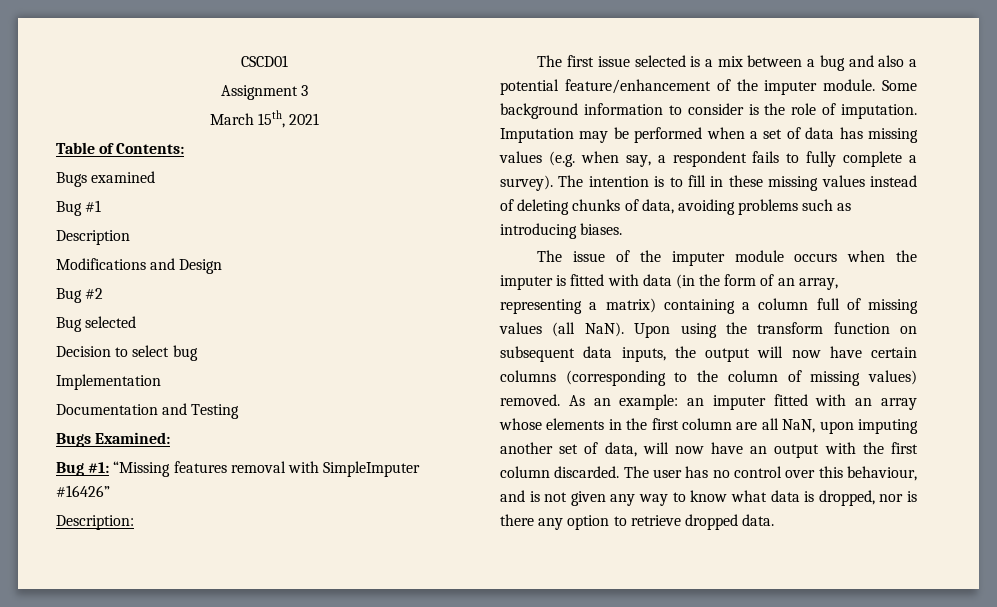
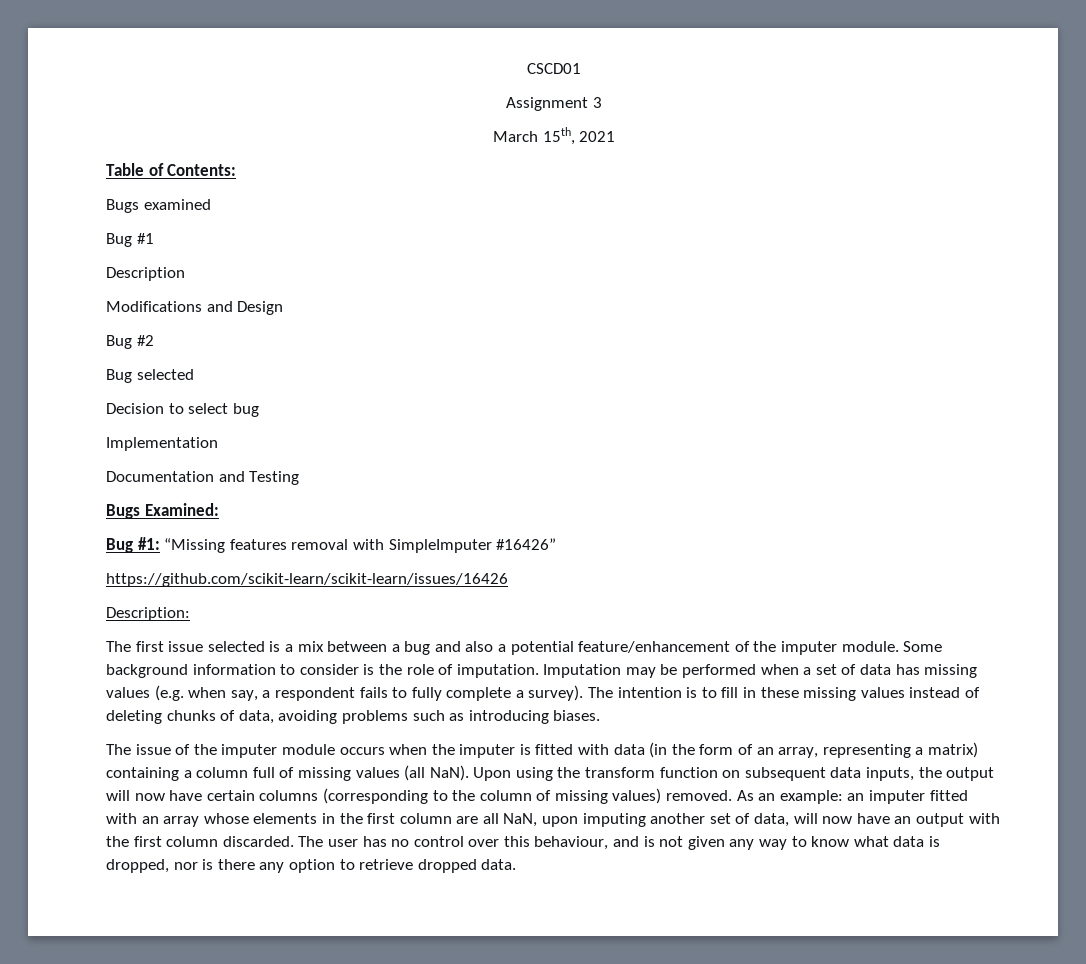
(110, 491) none -> [106,573,508,587] // https://github.com/scikit-learn/scikit-learn/issues/16426

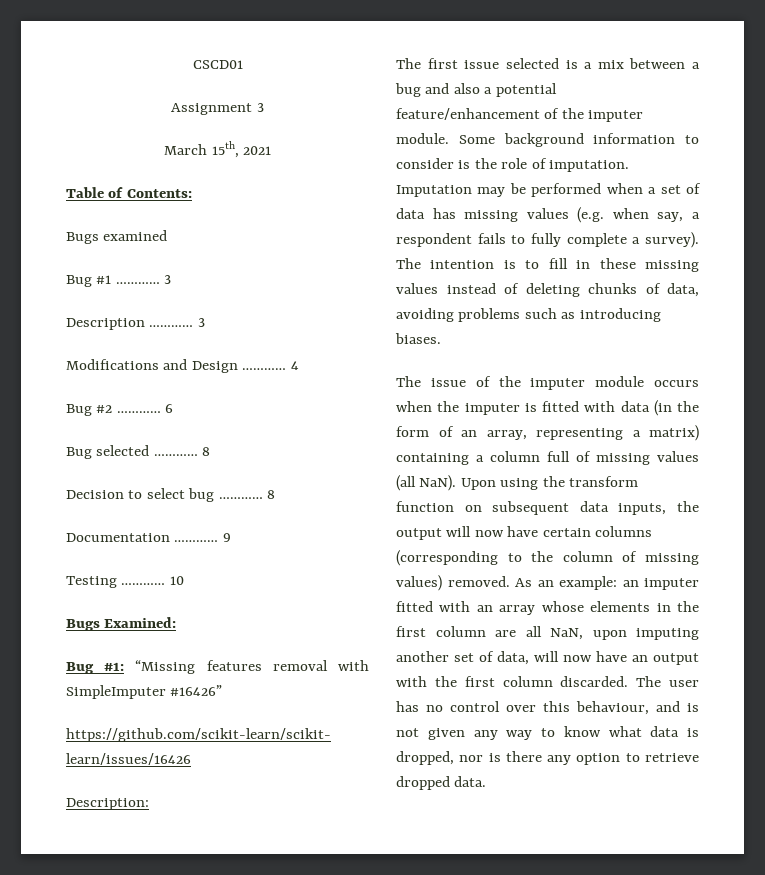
(154, 238) none -> [115,275,172,284] ………… 3
(185, 274) none -> [149,318,205,327] ………… 3
(284, 308) none -> [242,361,299,370] ………… 4
(154, 340) none -> [116,404,174,413] ………… 6
(194, 374) none -> [153,447,211,456] ………… 8
[106,437,218,451] // Implementation -> [218,490,276,499] ………… 8
[218,471,245,482] and -> [174,533,231,542] ………… 9 //
(300, 478) none -> [121,576,184,585] ………… 10

